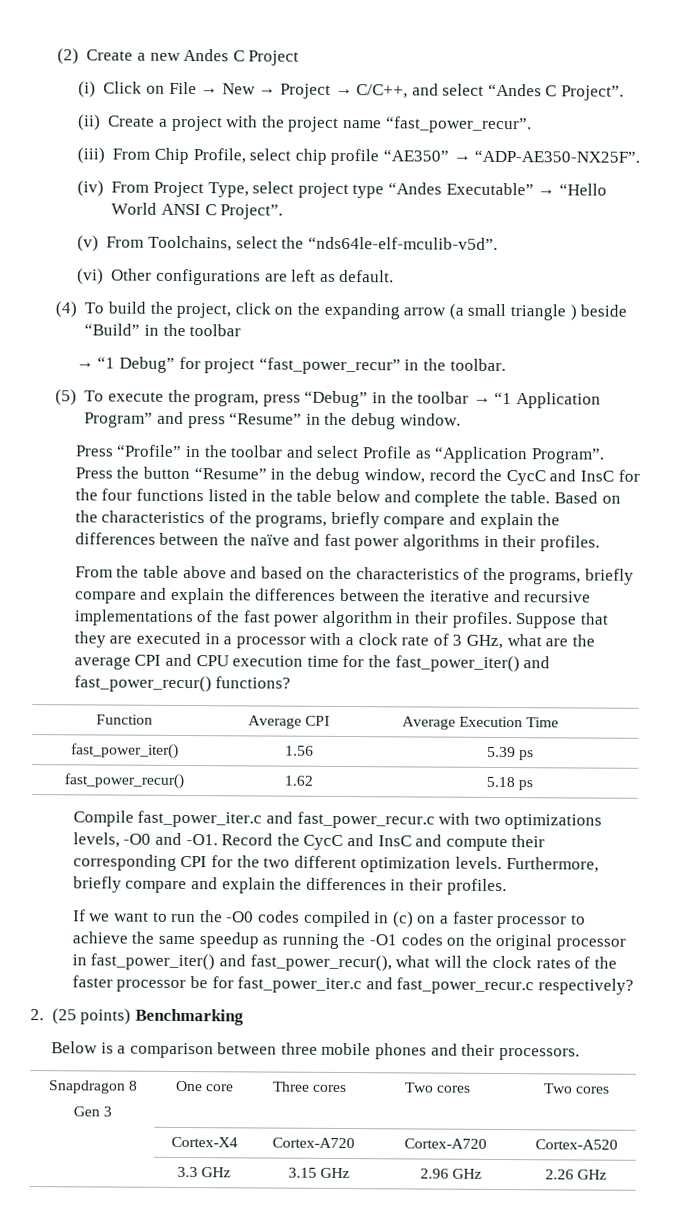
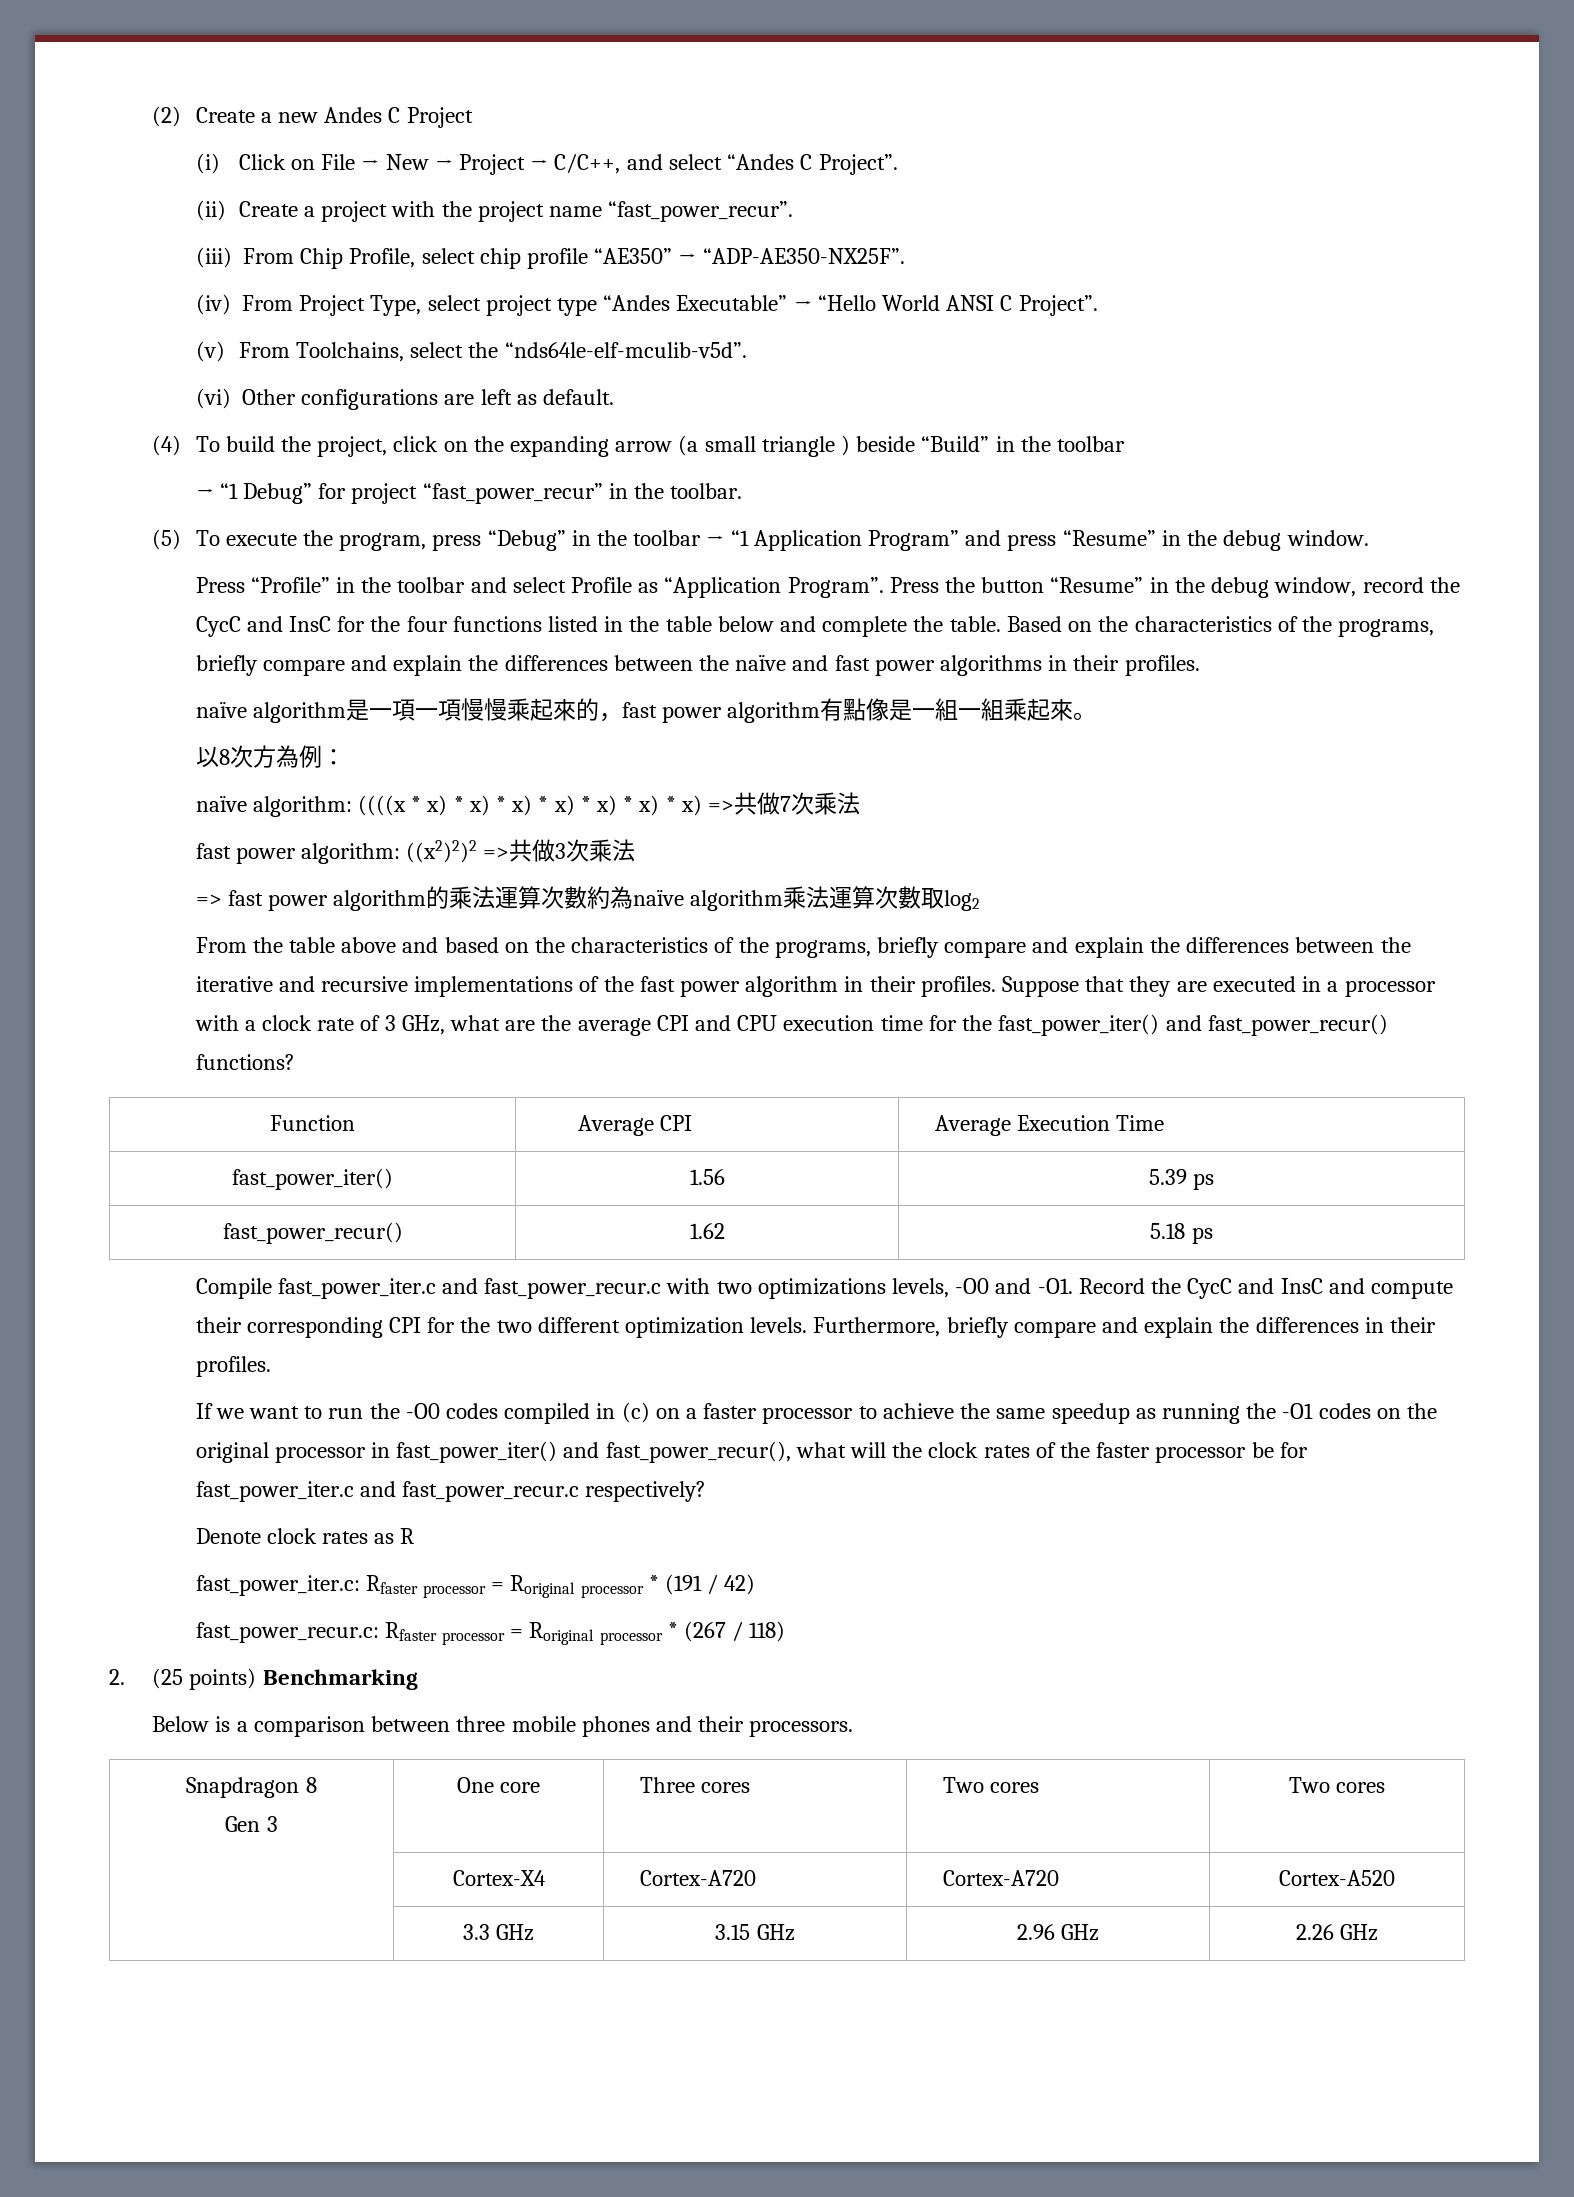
(600, 543) none -> [195,698,1097,723] [195,745,345,768] [195,792,861,817] [195,839,636,864] [195,886,981,911] // naïve algorithm是一項一項慢慢乘起來的，fast power algorithm有點像是一組一組乘起來。 // 以8次方為例： // naïve algorithm: ((((x * x) * x) * x) * x) * x) * x) * x) =>共做7次乘法 // fast power algorithm: ((x2)2)2 =>共做3次乘法 // => fast power algorithm的乘法運算次數約為naïve algorithm乘法運算次數取log2
(635, 986) none -> [195,1527,415,1544] [195,1574,756,1598] [195,1621,786,1645] // Denote clock rates as R // fast_power_iter.c: Rfaster processor = Roriginal processor * (191 / 42) // fast_power_recur.c: Rfaster processor = Roriginal processor * (267 / 118)

